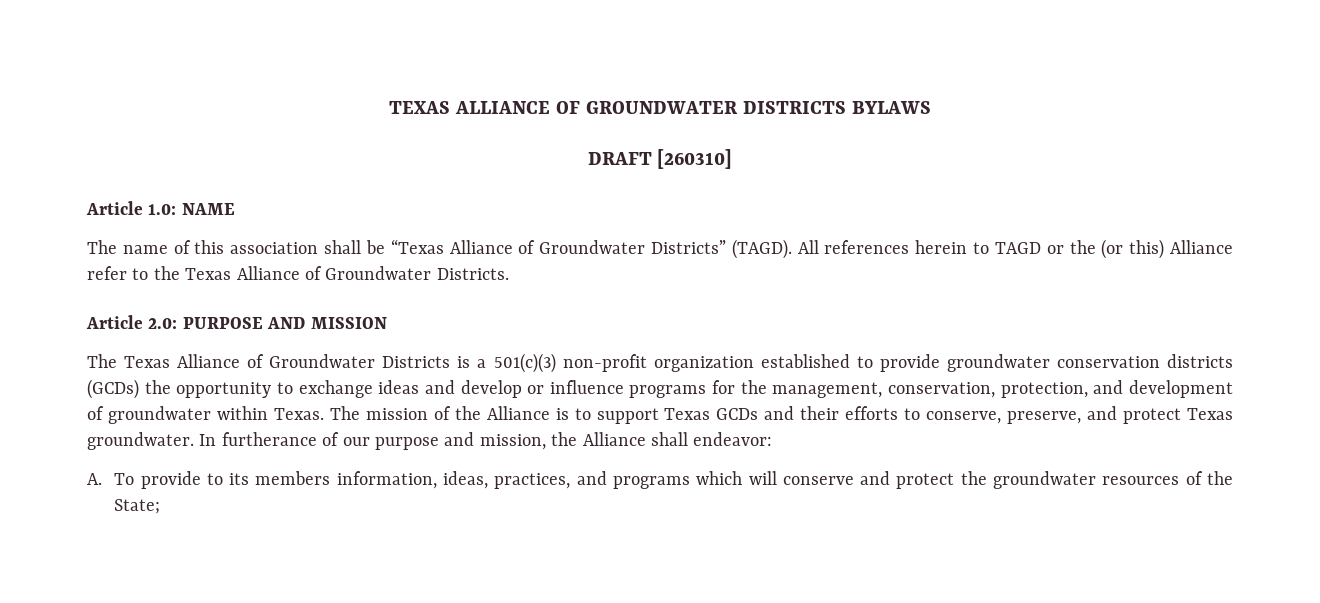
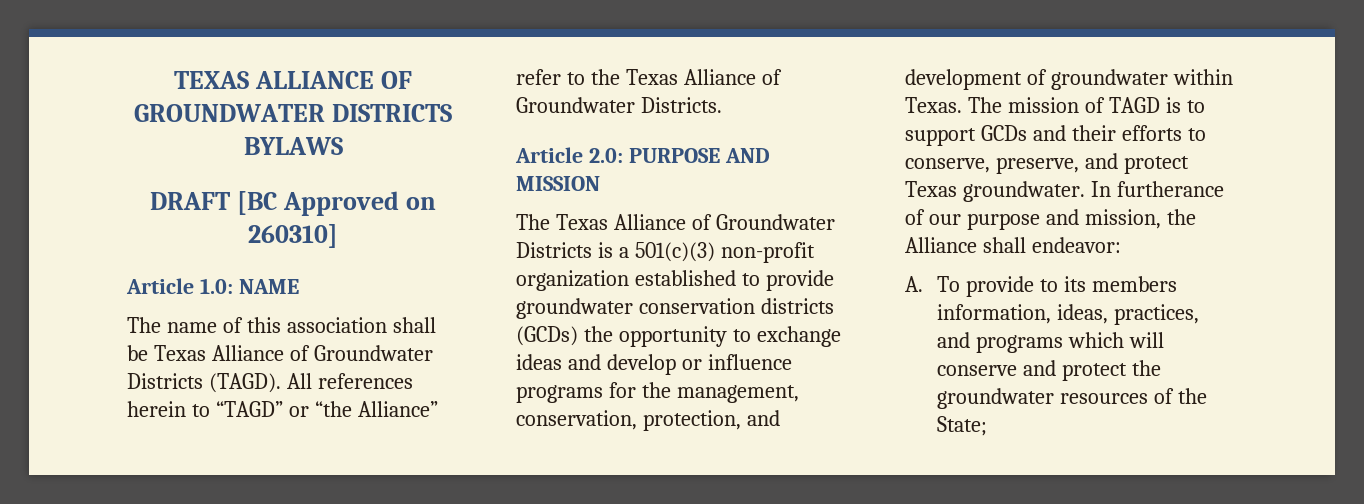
[657,149,733,169] [260310] -> [237,191,436,216] [248,224,338,248] [BC Approved on 260310]
[390,239,727,254] “Texas Alliance of Groundwater Districts” -> [153,345,433,361] [127,373,203,389] Texas Alliance of Groundwater Districts
[994,239,1234,259] TAGD or the (or this) Alliance -> [215,401,438,417] “TAGD” or “the Alliance”
[454,406,550,420] the Alliance -> [1108,97,1160,113] TAGD
[664,408,711,420] Texas -> (976, 137) none

